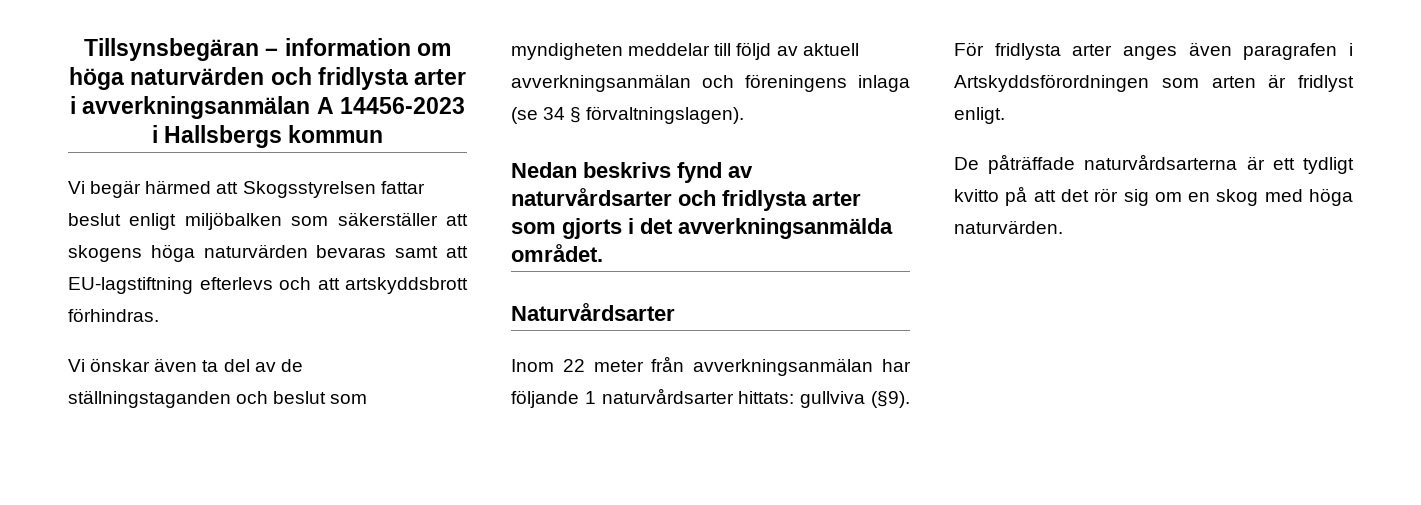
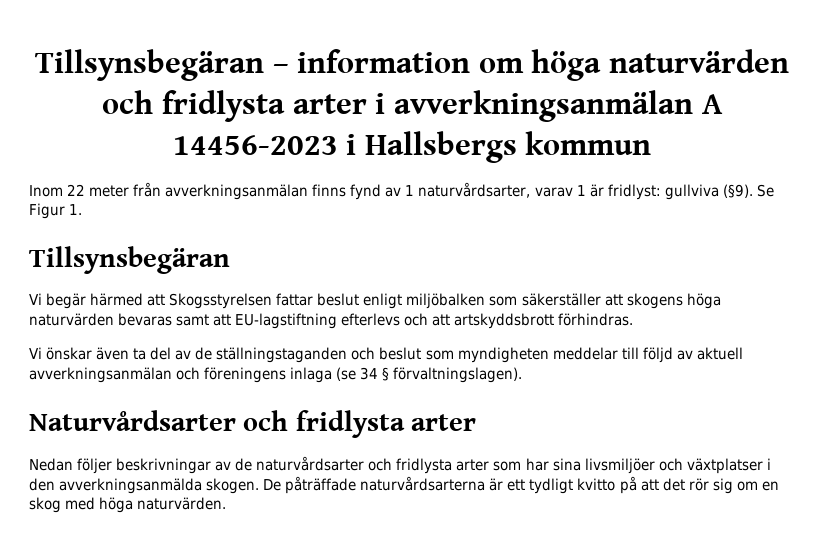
(384, 134) none -> [29,182,774,200] [29,203,83,219] [29,246,230,274] // Inom 22 meter från avverkningsanmälan finns fynd av 1 naturvårdsarter, varav 1 är fridlyst: gullviva (§9). Se Figur 1. // Tillsynsbegäran
[511,162,753,183] Nedan beskrivs fynd av -> [29,410,477,438] [29,458,253,474] Naturvårdsarter och fridlysta arter // Nedan följer beskrivningar av de
[562,218,893,239] [511,244,603,262] [511,303,675,321] [511,356,911,376] [511,388,910,408] [954,42,1353,60] [954,74,1354,92] [954,107,1005,124] gjorts i det avverkningsanmälda området. // Naturvårdsarter // Inom 22 meter från avverkningsanmälan har följande 1 naturvårdsarter hittats: gullviva (§9). För fridlysta arter anges även paragrafen i Artskyddsförordningen som arten är fridlyst enligt. // -> [525,458,771,474] [29,478,260,494] har sina livsmiljöer och växtplatser i den avverkningsanmälda skogen.

